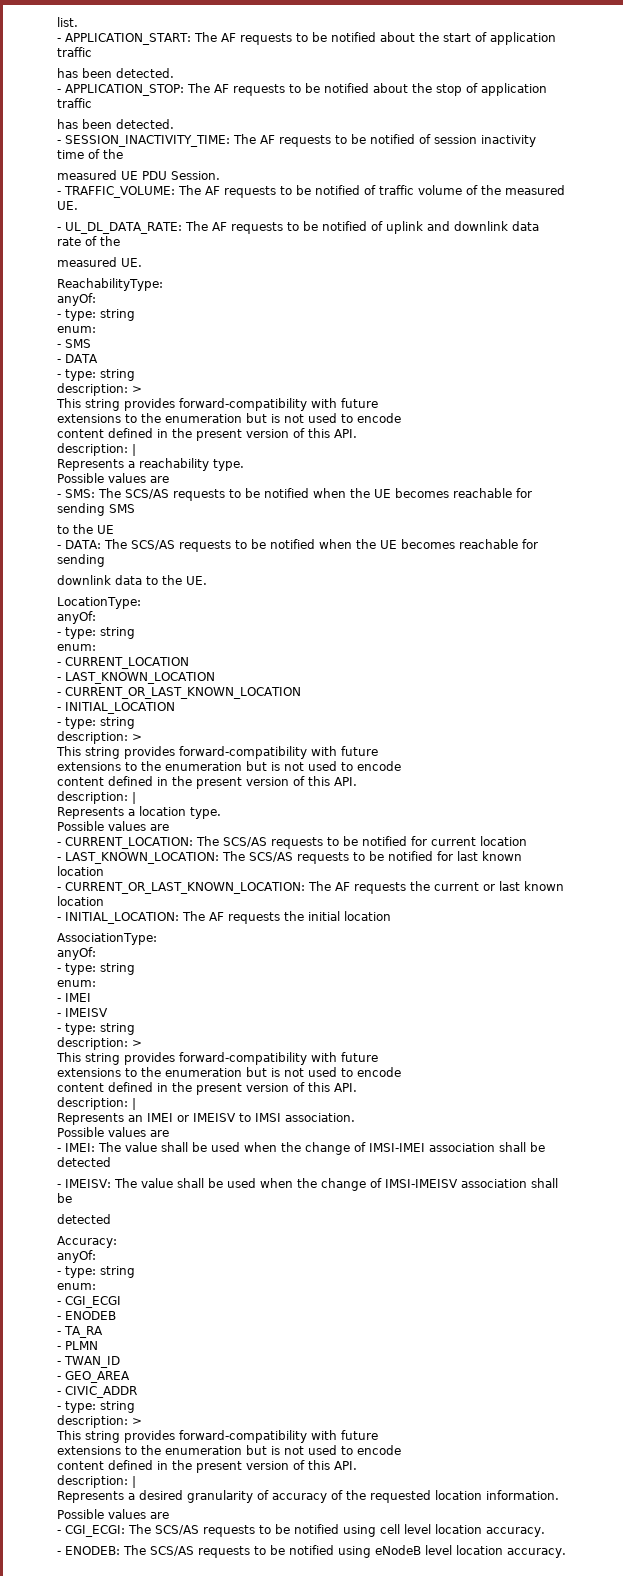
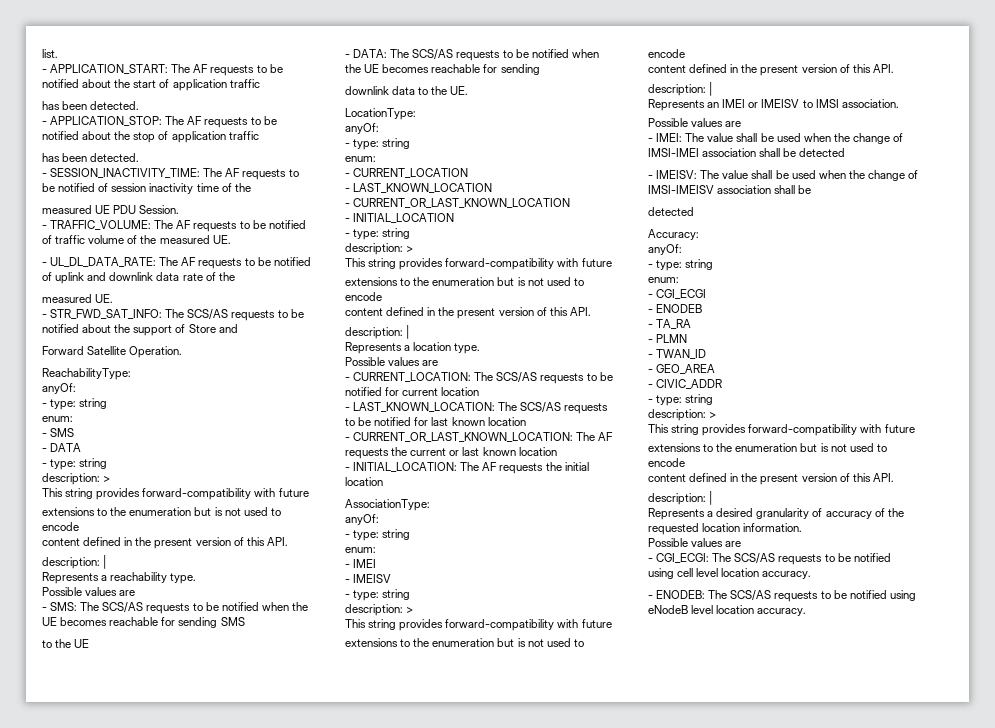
(142, 262) none -> [42,309,304,321] [42,324,238,336] [42,346,183,358] // - STR_FWD_SAT_INFO: The SCS/AS requests to be notified about the support of Store and // Forward Satellite Operation.

